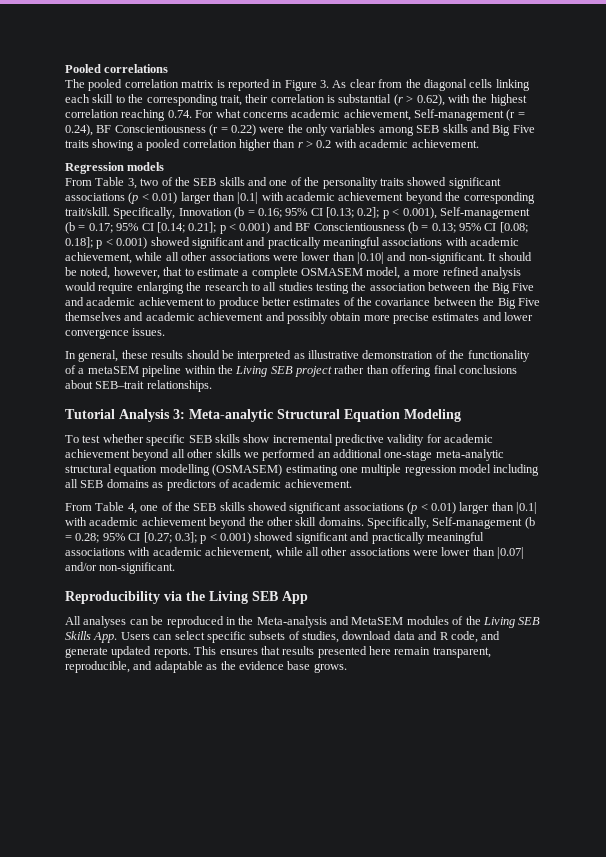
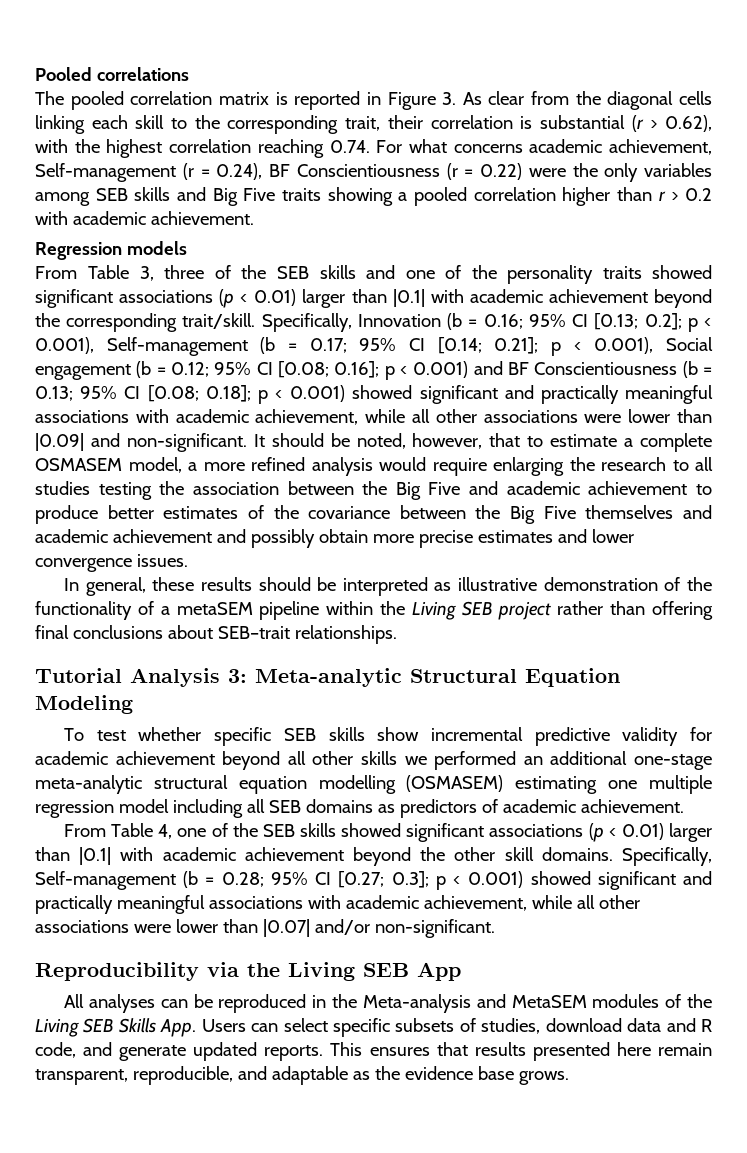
[140,178,159,186] two -> [164,265,205,279] three
(236, 227) none -> [594,337,713,354] [35,361,408,380] 0.001), Social engagement (b = 0.12; 95% CI [0.08; 0.16]; p <
[357,252,384,264] |0.10| -> [35,433,84,451] |0.09|

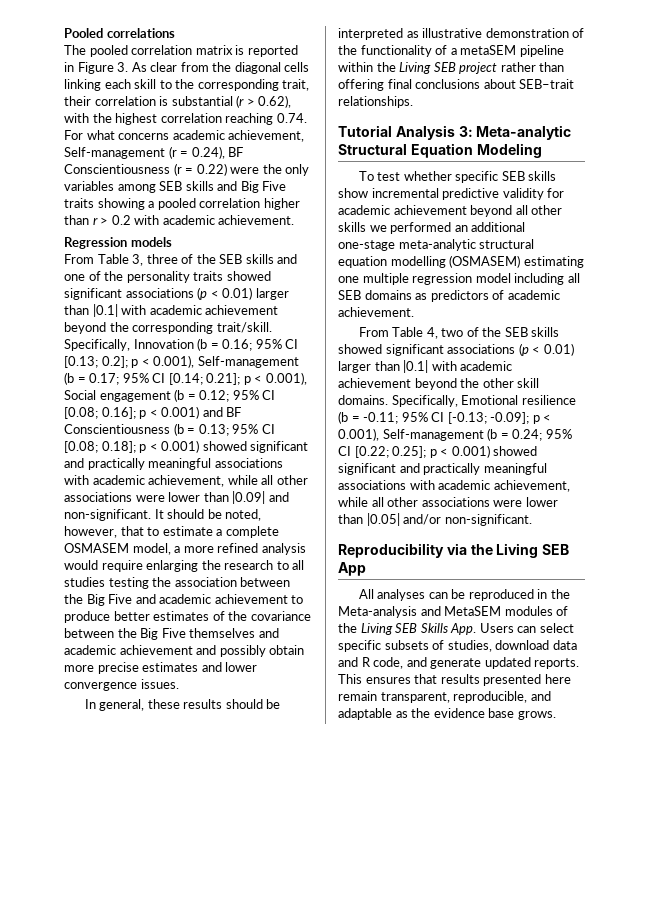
[177,828,207,837] one -> [441,328,464,337] two
[35,871,429,890] Self-management (b = 0.28; 95% CI [0.27; 0.3]; -> [461,395,576,405] [338,411,552,424] [338,428,572,441] [338,446,427,458] Emotional resilience (b = -0.11; 95% CI [-0.13; -0.09]; p < 0.001), Self-management (b = 0.24; 95% CI [0.22; 0.25];
[262,919,310,937] |0.07| -> [366,513,400,526] |0.05|

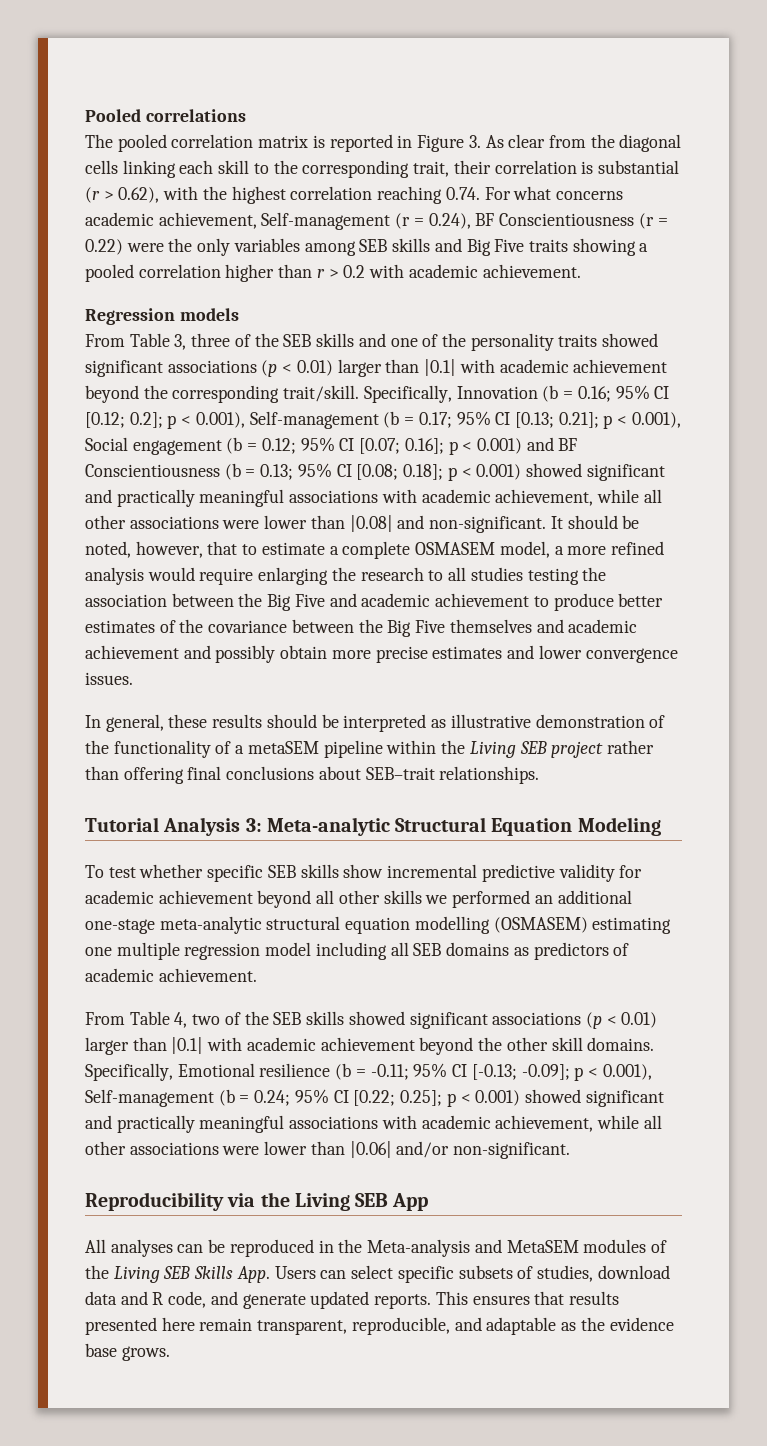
[64,356,98,368] [0.13; -> [85,412,125,428] [0.12;
[168,373,203,385] [0.14; -> [514,412,554,428] [0.13;
[64,407,98,419] [0.08; -> [359,438,401,454] [0.07;
[232,491,266,504] |0.09| -> [349,515,393,532] |0.08|
[366,513,400,526] |0.05| -> [349,1141,392,1158] |0.06|

